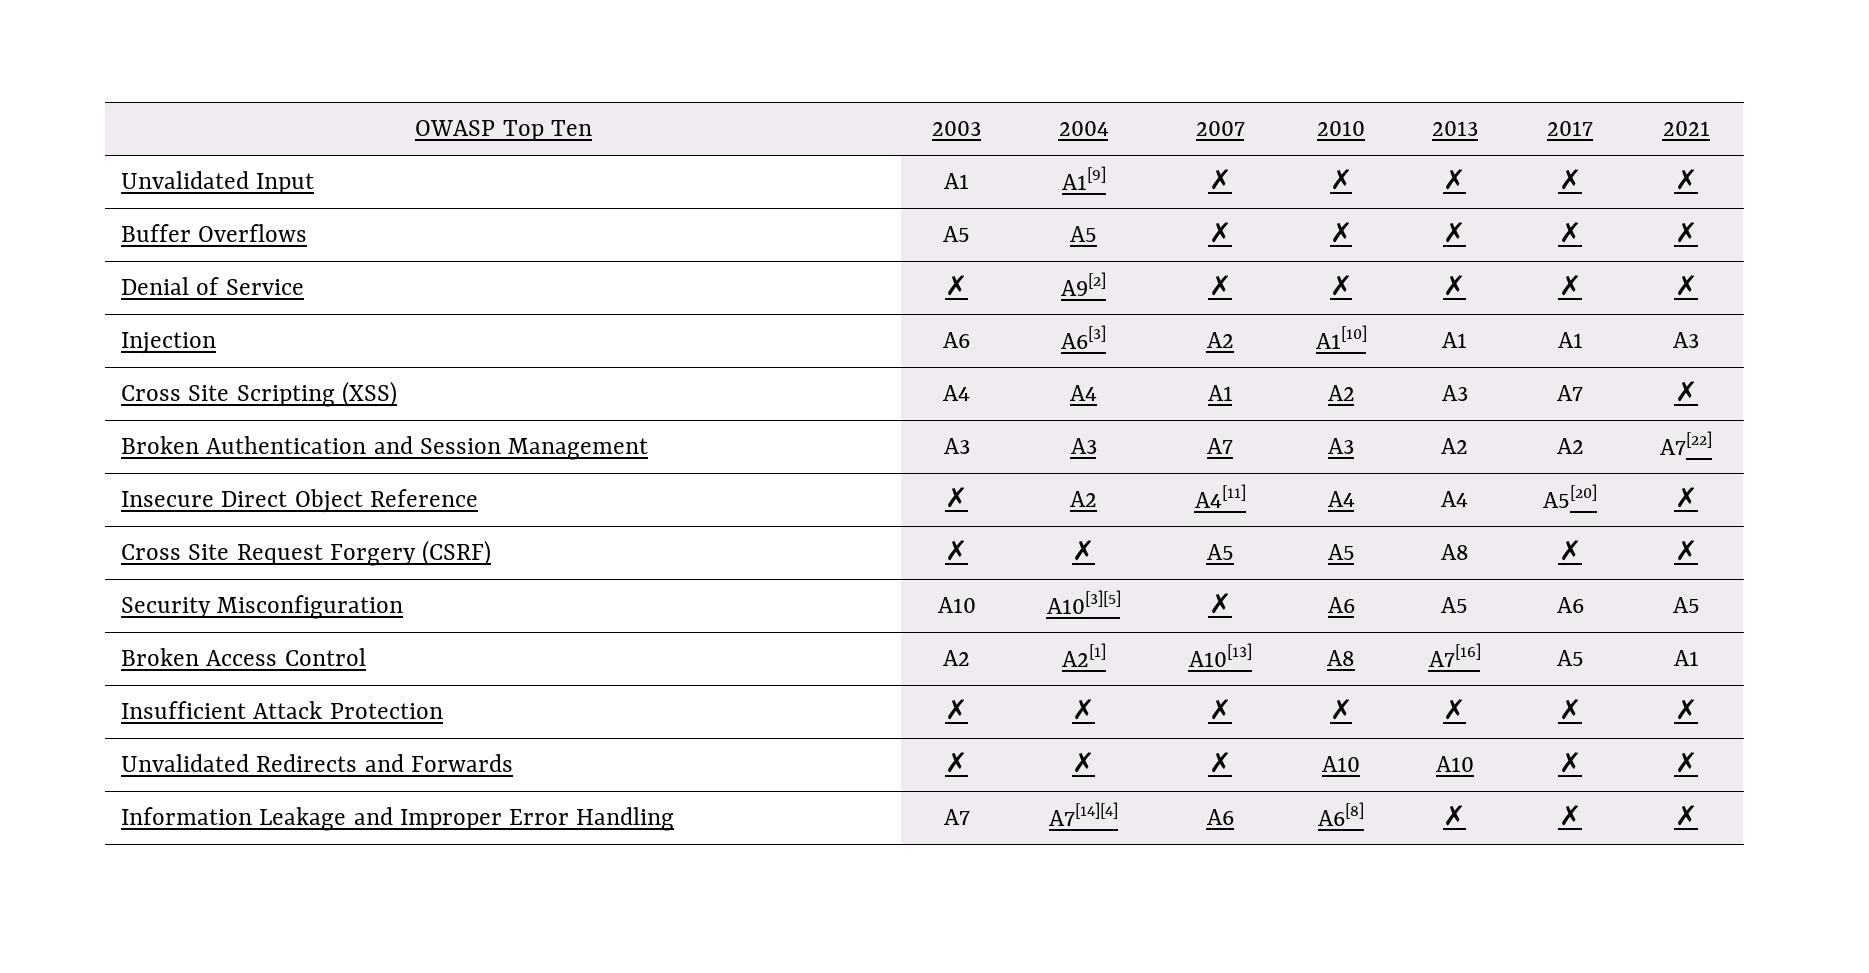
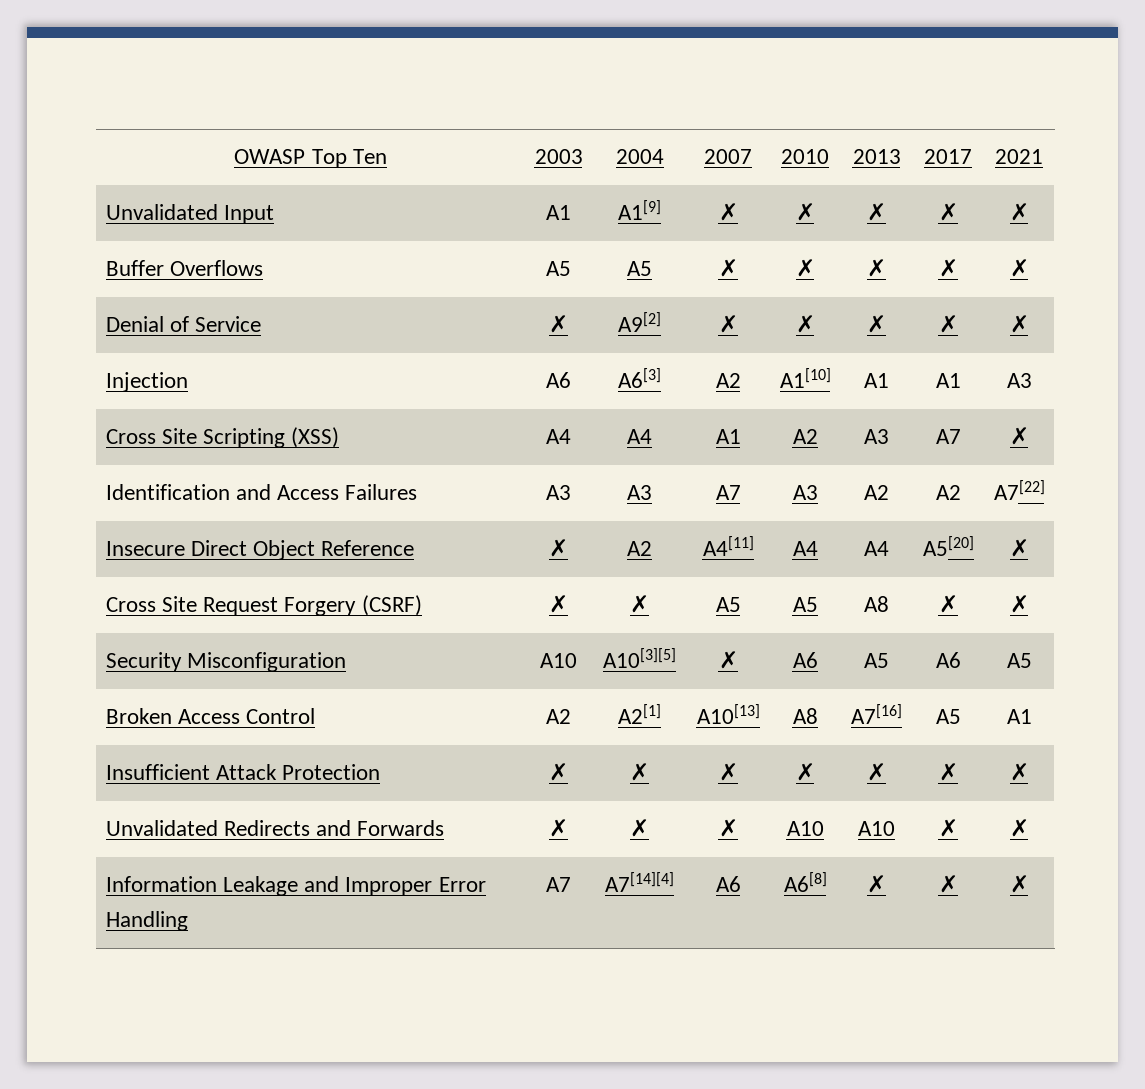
[121,436,648,460] Broken Authentication and Session Management -> [105,484,418,500] Identification and Access Failures

